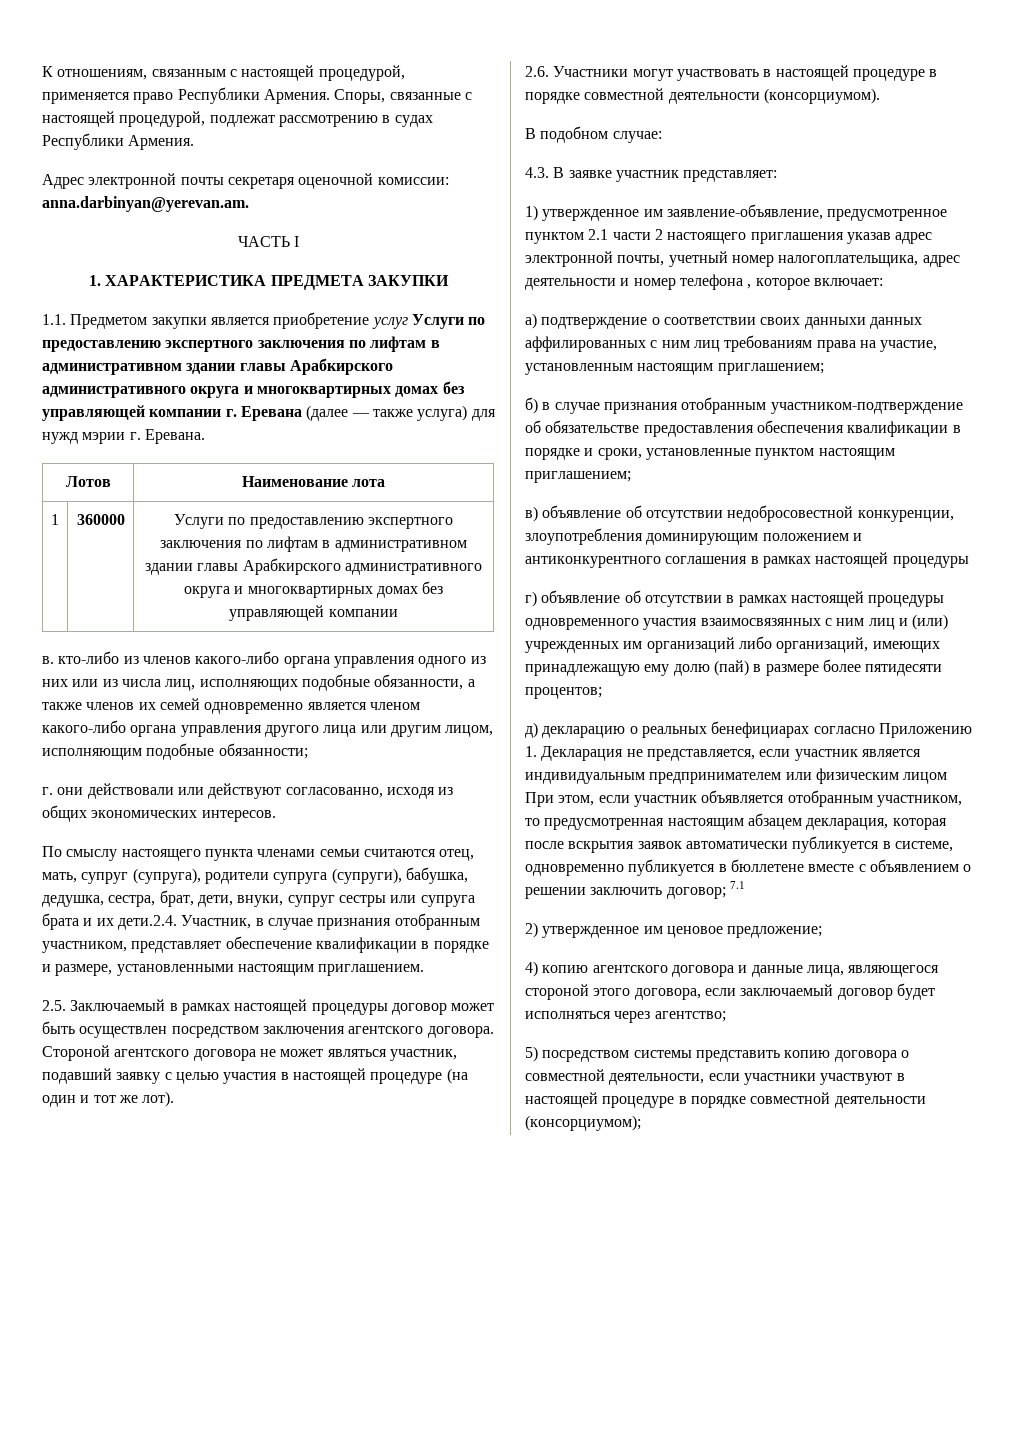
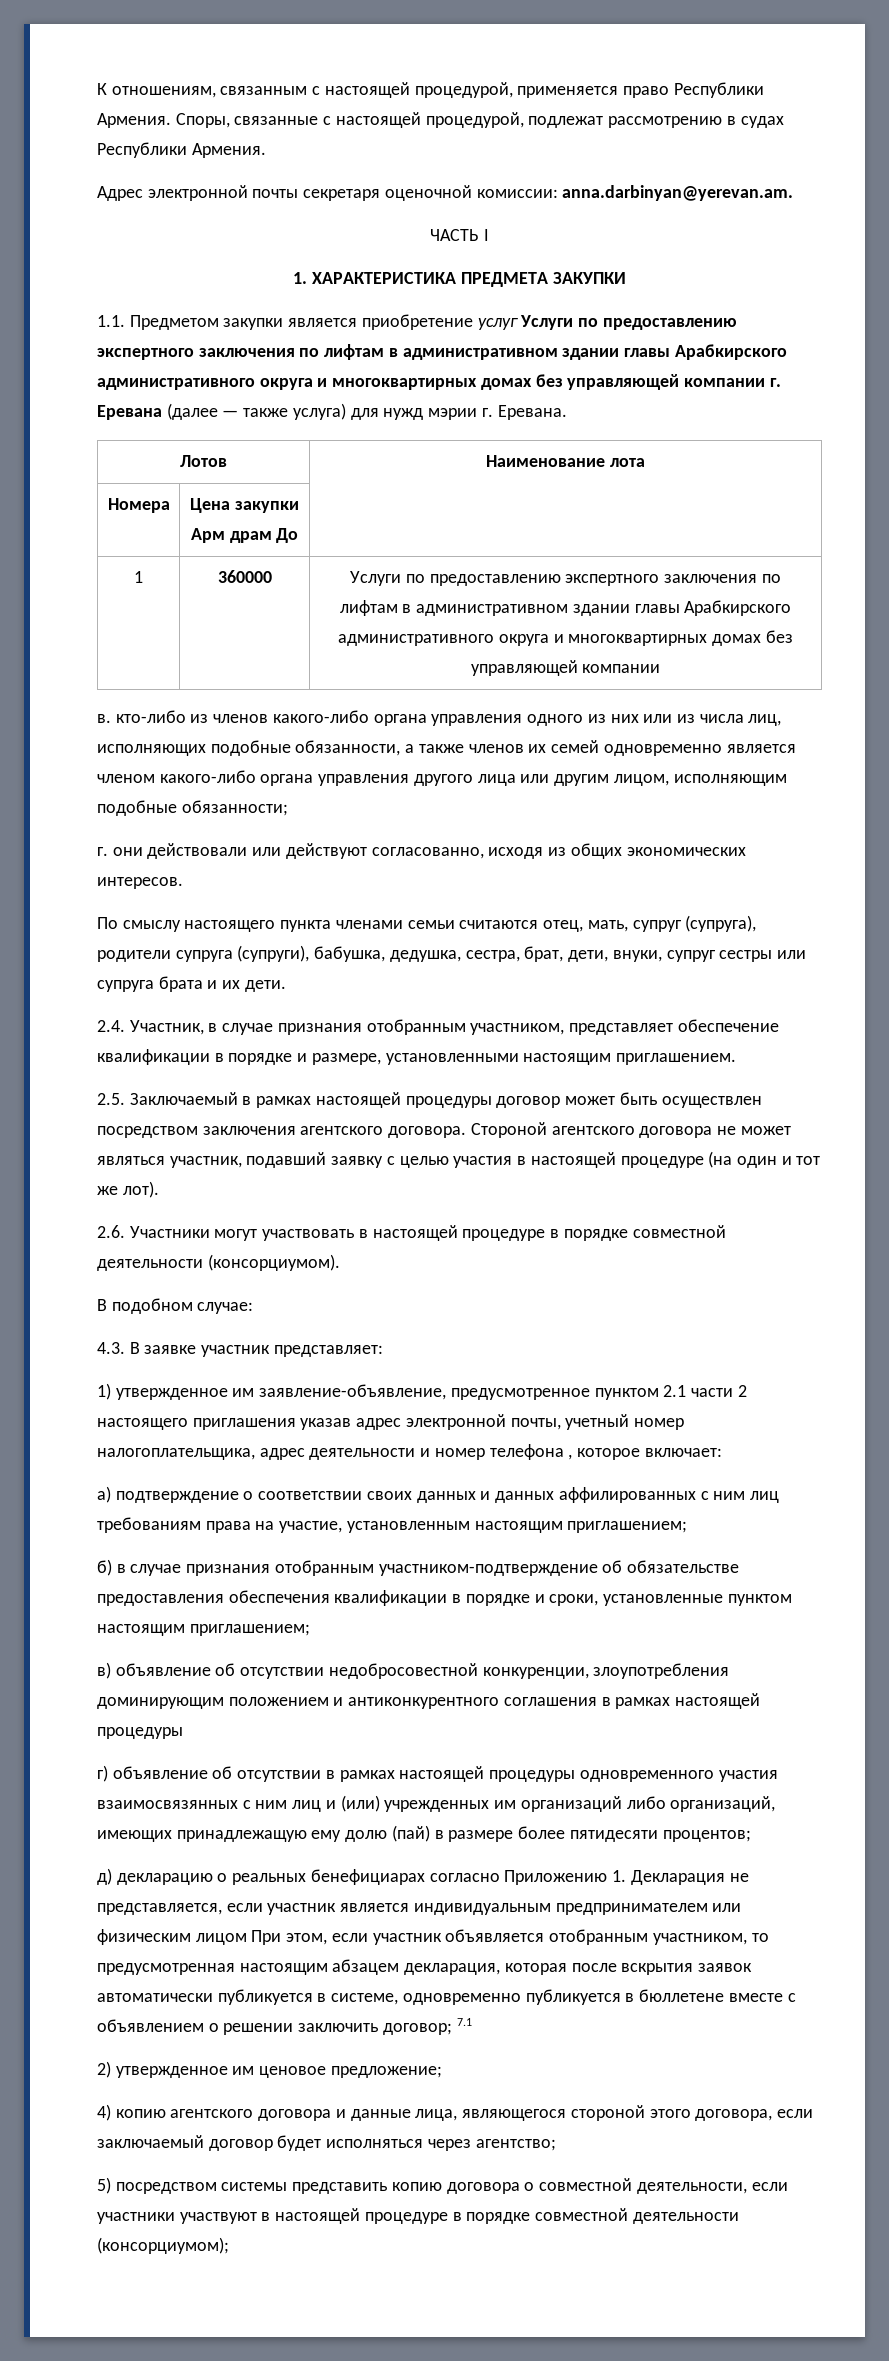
(386, 483) none -> [107,498,170,513] [190,498,299,513] [190,528,299,543] // Номера | Цена закупки Арм драм До |
[117,915,177,930] дети.2.4. -> [244,980,286,992] [97,1020,125,1032] дети. // 2.4.
[804,317,866,329] данныхи -> [416,1491,491,1503] данных и

